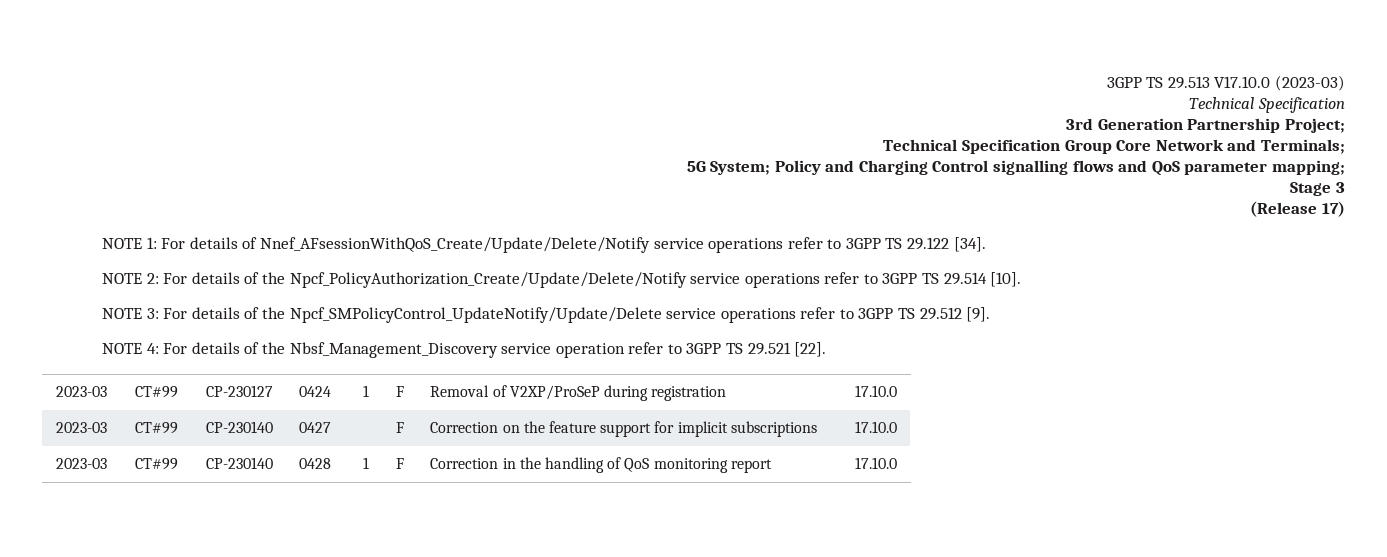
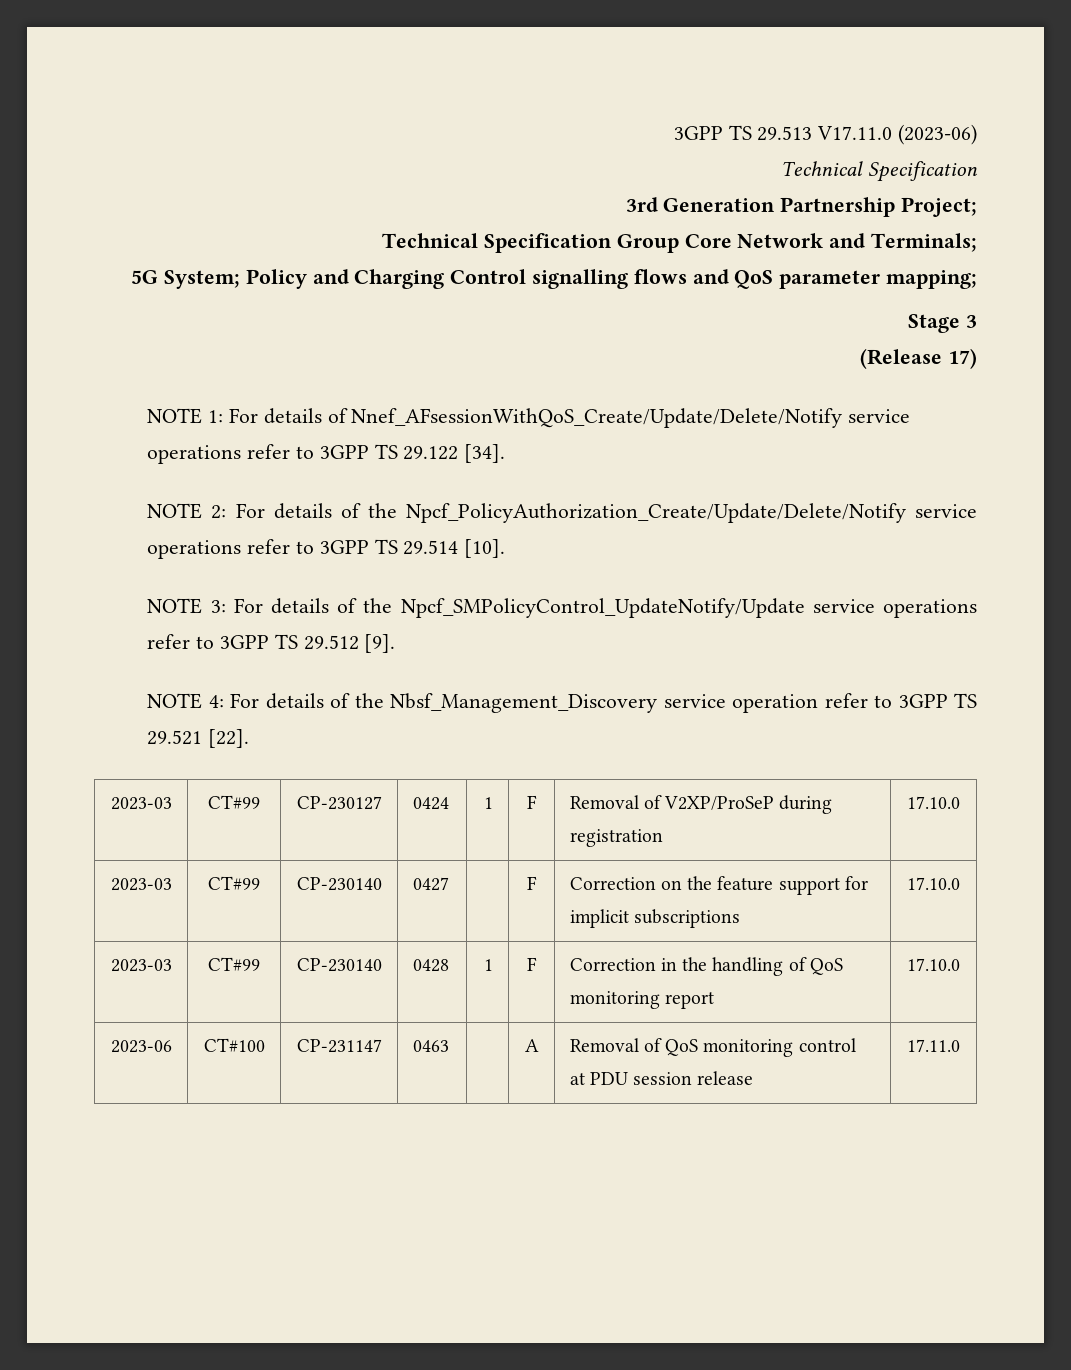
[1214,75,1345,91] V17.10.0 (2023-03) -> [817,124,977,145] V17.11.0 (2023-06)
[289,307,662,323] Npcf_SMPolicyControl_UpdateNotify/Update/Delete -> [400,598,805,618] Npcf_SMPolicyControl_UpdateNotify/Update
(897, 463) none -> [110,1040,172,1053] [203,1038,265,1052] [296,1039,382,1053] [412,1040,449,1052] [524,1039,539,1052] [569,1038,856,1057] [569,1071,754,1085] [907,1039,960,1052] // 2023-06 | CT#100 | CP-231147 | 0463 | | A | Removal of QoS monitoring control at PDU session release | 17.11.0

